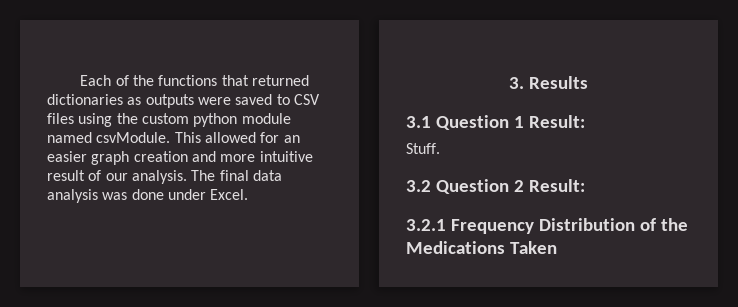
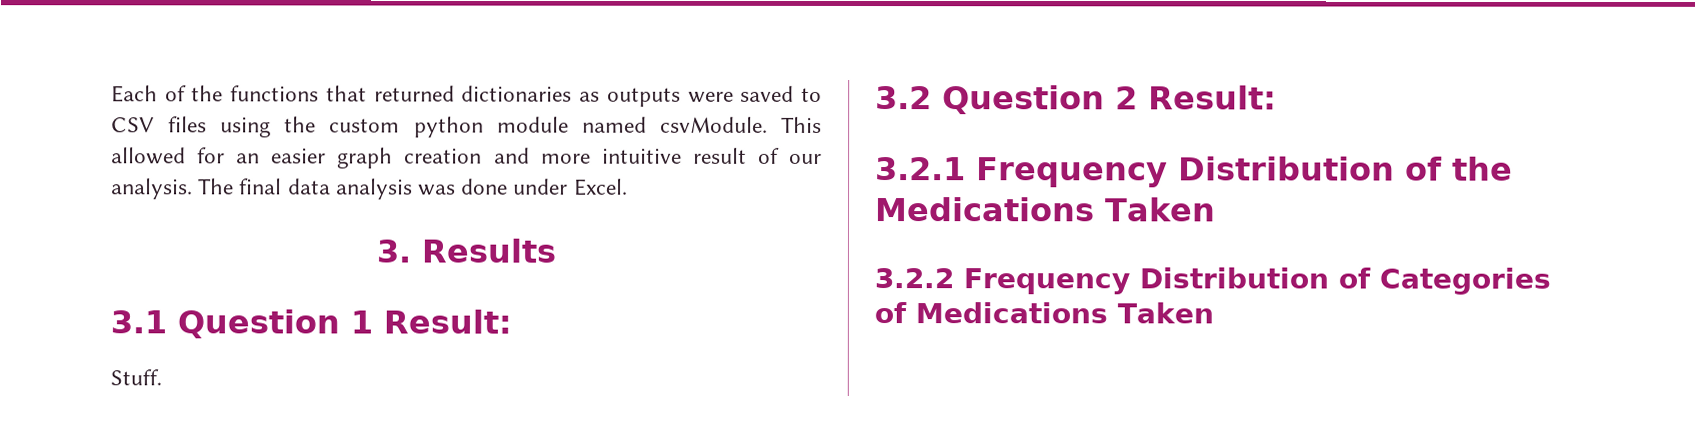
(557, 247) none -> [874,267,1551,295] [874,302,1214,324] // 3.2.2 Frequency Distribution of Categories of Medications Taken

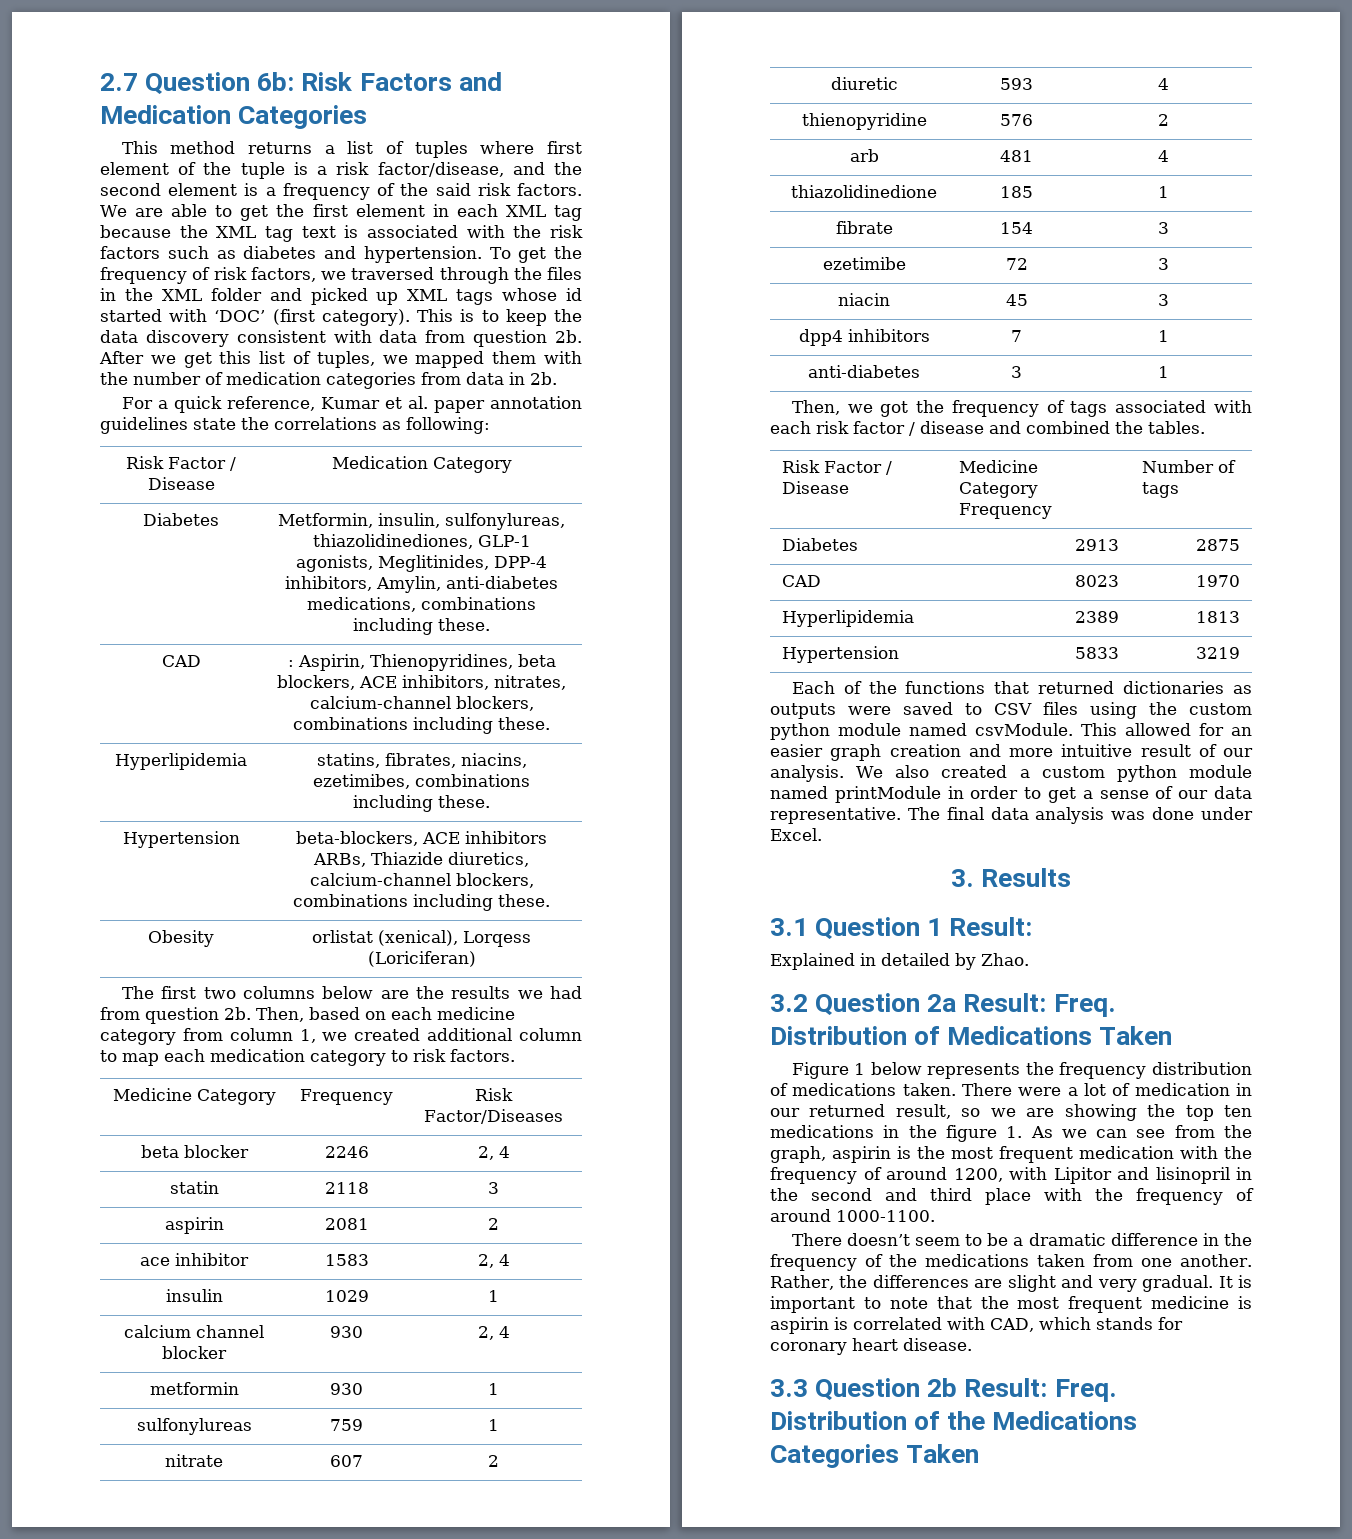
(111, 94) none -> [100,72,502,95] [100,105,368,129] [121,141,582,158] [100,162,582,179] [100,183,582,200] [100,204,582,221] [100,225,583,242] [100,246,582,263] [100,267,582,284] [100,288,582,305] [100,309,582,326] [100,330,582,347] [99,351,582,368] [100,372,557,389] [121,396,582,413] [100,417,490,434] [126,456,236,471] [147,477,215,490] [331,456,512,473] [143,513,219,526] [278,513,565,530] [312,534,531,549] [296,555,548,572] [285,576,558,593] [307,597,536,612] [353,618,490,635] [161,655,201,667] [287,654,556,671] [277,675,566,690] [309,696,534,711] [293,717,550,734] [115,753,247,770] [316,753,527,768] [313,774,530,789] [353,795,490,812] [122,831,240,848] [296,831,547,846] [313,852,529,867] [309,873,534,888] [293,894,550,911] [148,930,214,947] [312,930,531,947] [367,951,476,967] [121,986,582,999] [100,1007,515,1024] [100,1028,582,1045] [100,1049,515,1066] [112,1088,276,1105] [300,1089,393,1105] [475,1088,513,1101] [424,1109,564,1124] [140,1145,249,1158] [324,1146,369,1158] [477,1146,510,1160] [169,1181,219,1194] [324,1182,369,1194] [488,1182,499,1194] [164,1217,224,1234] [324,1218,369,1230] [488,1218,499,1230] [140,1253,249,1266] [324,1254,369,1266] [477,1254,510,1268] [165,1289,223,1302] [324,1290,369,1302] [488,1290,499,1302] [124,1325,264,1338] [162,1346,227,1359] [330,1326,363,1338] [477,1326,510,1340] [149,1382,239,1395] [330,1383,363,1395] [488,1383,499,1395] [136,1418,252,1435] [330,1419,363,1431] [488,1419,499,1431] [165,1454,223,1467] [330,1455,363,1467] [488,1455,499,1467] [830,77,898,90] [1000,78,1033,90] [1158,78,1169,90] [801,113,927,130] [1000,114,1033,126] [1158,114,1169,126] [849,149,879,162] [1000,150,1033,162] [1158,150,1169,162] [791,185,937,198] [1000,186,1033,198] [1158,186,1169,198] [835,221,893,234] [1000,222,1033,234] [1158,222,1169,234] [822,257,906,270] [1005,258,1028,270] [1158,258,1169,270] [838,293,890,306] [1005,294,1028,306] [1158,294,1169,306] [798,329,930,346] [1011,330,1022,342] [1158,330,1169,342] [808,365,920,378] [1011,366,1022,378] [1158,366,1169,378] [791,400,1252,417] [770,421,1205,436] [782,460,893,475] [782,481,850,494] [959,460,1039,473] [959,482,1039,498] [959,503,1053,519] [1142,460,1237,473] [1142,482,1180,498] [782,538,859,551] [1074,539,1119,551] [1195,539,1240,551] [782,575,822,587] [1074,575,1119,587] [1195,575,1240,587] [782,610,915,627] [1074,611,1119,623] [1195,611,1240,623] [782,646,900,663] [1074,647,1119,659] [1195,647,1240,659] 2.7 Question 6b: Risk Factors and Medication Categories // This method returns a list of tuples where first element of the tuple is a risk factor/disease, and the second element is a frequency of the said risk factors. We are able to get the first element in each XML tag because the XML tag text is associated with the risk factors such as diabetes and hypertension. To get the frequency of risk factors, we traversed through the files in the XML folder and picked up XML tags whose id started with ‘DOC’ (first category). This is to keep the data discovery consistent with data from question 2b. After we get this list of tuples, we mapped them with the number of medication categories from data in 2b. // For a quick reference, Kumar et al. paper annotation guidelines state the correlations as following: // Risk Factor / Disease | Medication Category // Diabetes | Metformin, insulin, sulfonylureas, thiazolidinediones, GLP-1 agonists, Meglitinides, DPP-4 inhibitors, Amylin, anti-diabetes medications, combinations including these. // CAD | : Aspirin, Thienopyridines, beta blockers, ACE inhibitors, nitrates, calcium-channel blockers, combinations including these. // Hyperlipidemia | statins, fibrates, niacins, ezetimibes, combinations including these. // Hypertension | beta-blockers, ACE inhibitors ARBs, Thiazide diuretics, calcium-channel blockers, combinations including these. // Obesity | orlistat (xenical), Lorqess (Loriciferan) // The first two columns below are the results we had from question 2b. Then, based on each medicine category from column 1, we created additional column to map each medication category to risk factors. // Medicine Category | Frequency | Risk Factor/Diseases // beta blocker | 2246 | 2, 4 // statin | 2118 | 3 // aspirin | 2081 | 2 // ace inhibitor | 1583 | 2, 4 // insulin | 1029 | 1 // calcium channel blocker | 930 | 2, 4 // metformin | 930 | 1 // sulfonylureas | 759 | 1 // nitrate | 607 | 2 // diuretic | 593 | 4 // thienopyridine | 576 | 2 // arb | 481 | 4 // thiazolidinedione | 185 | 1 // fibrate | 154 | 3 // ezetimibe | 72 | 3 // niacin | 45 | 3 // dpp4 inhibitors | 7 | 1 // anti-diabetes | 3 | 1 // Then, we got the frequency of tags associated with each risk factor / disease and combined the tables. // Risk Factor / Disease | Medicine Category Frequency | Number of tags // Diabetes | 2913 | 2875 // CAD | 8023 | 1970 // Hyperlipidemia | 2389 | 1813 // Hypertension | 5833 | 3219 //
(193, 189) none -> [856,765,1252,782] [770,786,1252,803] [770,807,901,824] We also created a custom python module named printModule in order to get a sense of our data representative.
[110,369,162,386] Stuff. -> [770,953,1029,970] Explained in detailed by Zhao.
[1115,85,1277,110] [875,157,1168,188] 2 Result: // 3.2.1 Frequency -> [927,993,1116,1017] [770,1026,1173,1045] [791,1062,1252,1079] [770,1083,1252,1096] [770,1104,1252,1121] [770,1125,1252,1142] [770,1146,1252,1163] [770,1167,1252,1184] [770,1188,1254,1205] [770,1209,935,1222] [791,1233,1252,1246] [770,1254,1253,1271] [770,1275,1252,1292] [770,1296,1252,1313] [770,1317,1183,1334] [770,1338,972,1355] [770,1378,1117,1402] 2a Result: Freq. Distribution of Medications Taken // Figure 1 below represents the frequency distribution of medications taken. There were a lot of medication in our returned result, so we are showing the top ten medications in the figure 1. As we can see from the graph, aspirin is the most frequent medication with the frequency of around 1200, with Lipitor and lisinopril in the second and third place with the frequency of around 1000-1100. // There doesn’t seem to be a dramatic difference in the frequency of the medications taken from one another. Rather, the differences are slight and very gradual. It is important to note that the most frequent medicine is aspirin is correlated with CAD, which stands for coronary heart disease. // 3.3 Question 2b Result: Freq.
[1105,197,1216,222] [874,267,1551,295] [874,302,1214,324] Taken // 3.2.2 Frequency Distribution of Categories of Medications Taken -> [770,1444,980,1468] Categories Taken

